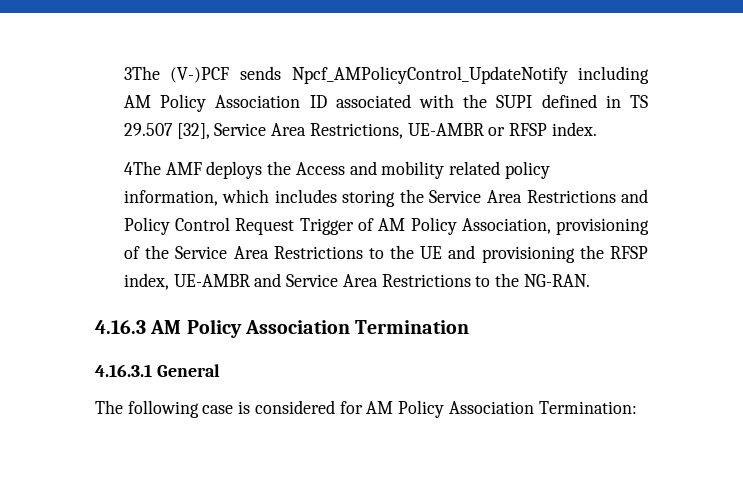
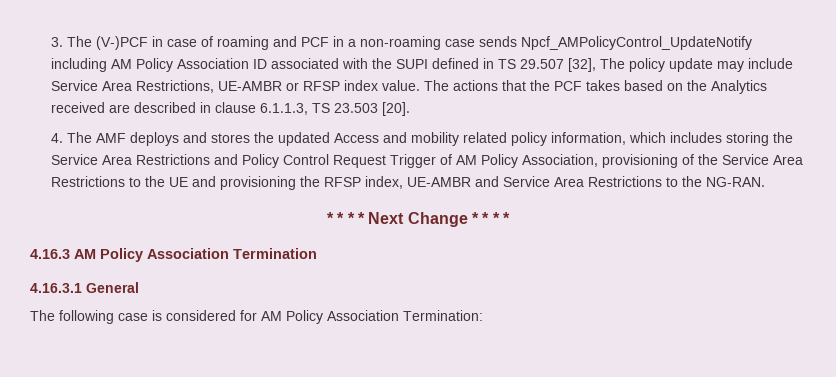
[123,66,230,83] 3The (V-)PCF -> [51,36,476,50] 3. The (V-)PCF in case of roaming and PCF in a non-roaming case
(210, 131) none -> [600,58,794,72] The policy update may include
[551,122,597,136] [123,161,292,179] index. // 4The AMF deploys the -> [344,80,768,94] [51,102,411,116] [51,132,331,146] index value. The actions that the PCF takes based on the Analytics received are described in clause 6.1.1.3, TS 23.503 [20]. // 4. The AMF deploys and stores the updated
(590, 280) none -> [327,212,510,227] // * * * * Next Change * * * *

